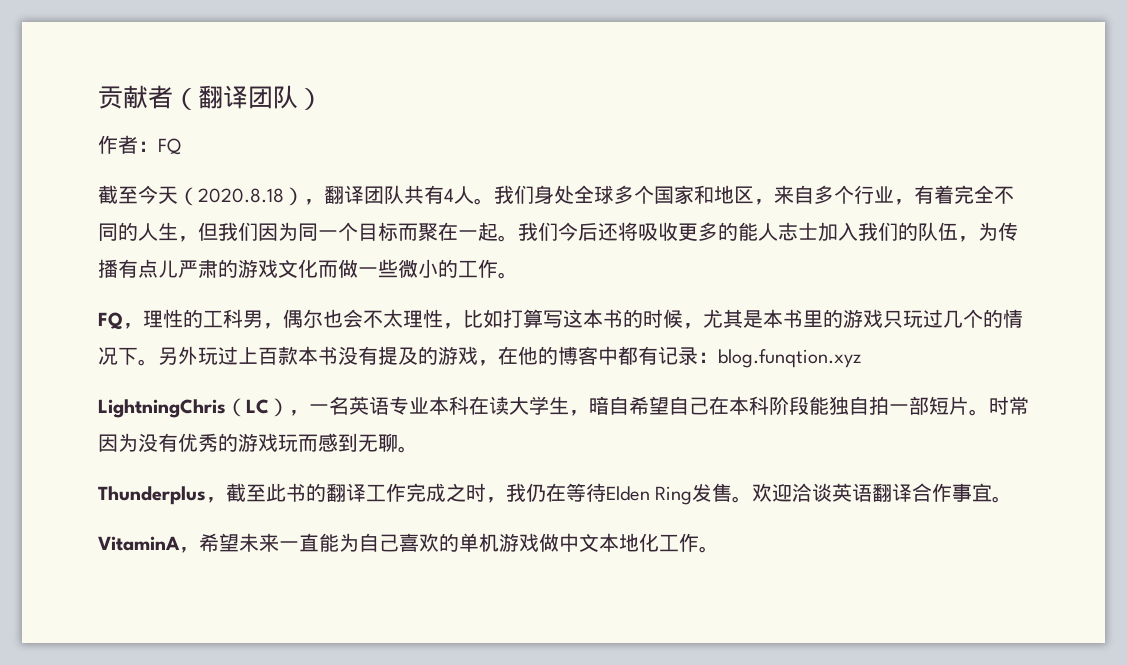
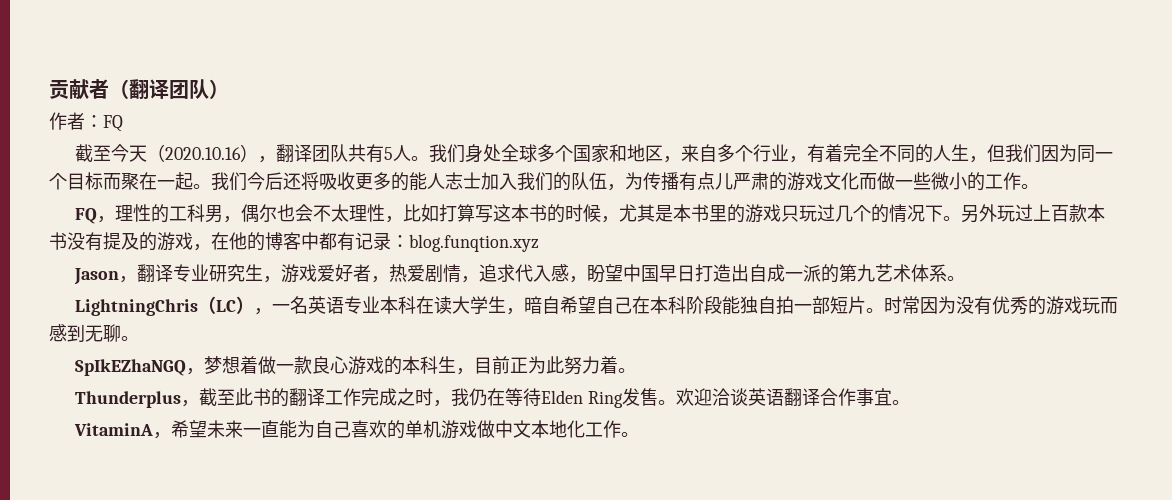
[198,188,284,203] 2020.8.18 -> [165,147,242,160] 2020.10.16
[444,188,454,202] 4 -> [384,147,394,160] 5
(861, 358) none -> [74,264,966,285] // Jason，翻译专业研究生，游戏爱好者，热爱剧情，追求代入感，盼望中国早日打造出自成一派的第九艺术体系。
(418, 449) none -> [75,356,637,376] // SpIkEZhaNGQ，梦想着做一款良心游戏的本科生，目前正为此努力着。

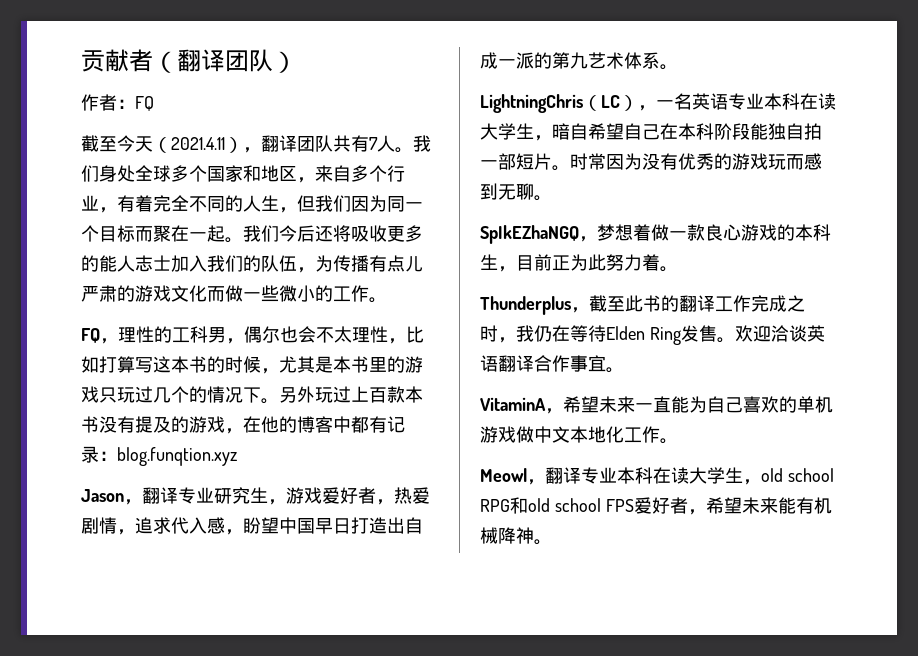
[165,147,242,160] 2020.10.16 -> [171,137,225,150] 2021.4.11
[384,147,394,160] 5 -> [369,137,378,150] 7
(640, 434) none -> [480,467,834,485] [480,497,832,515] [480,527,552,545] // Meowl，翻译专业本科在读大学生，old school RPG和old school FPS爱好者，希望未来能有机械降神。

